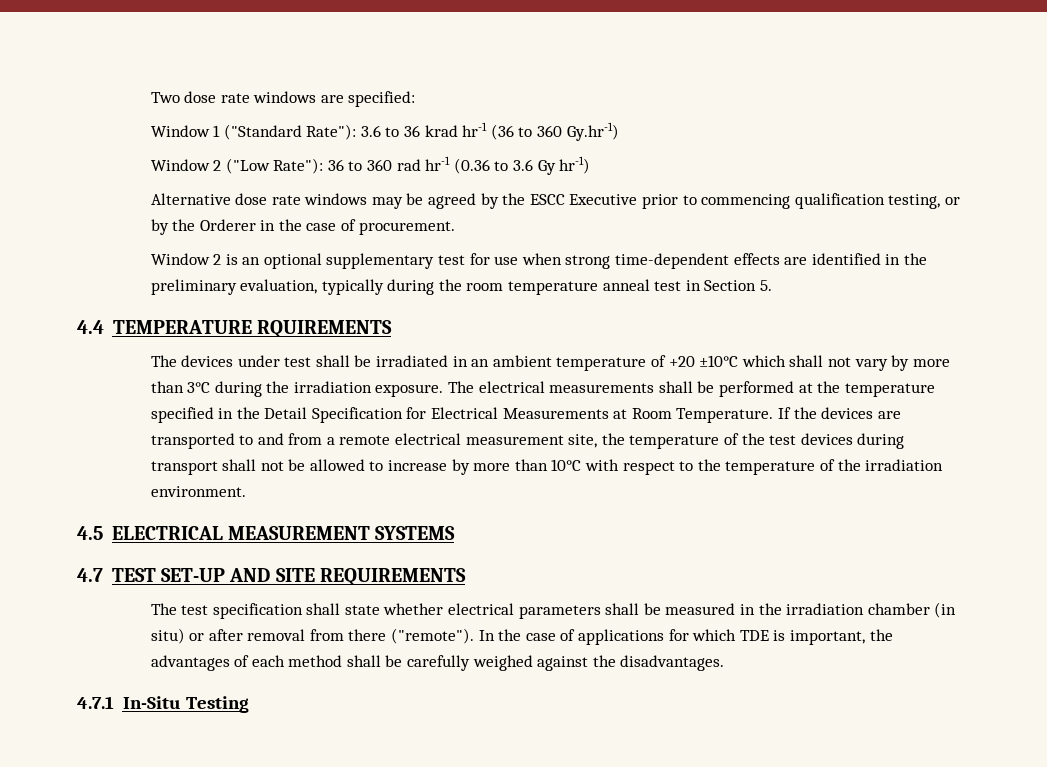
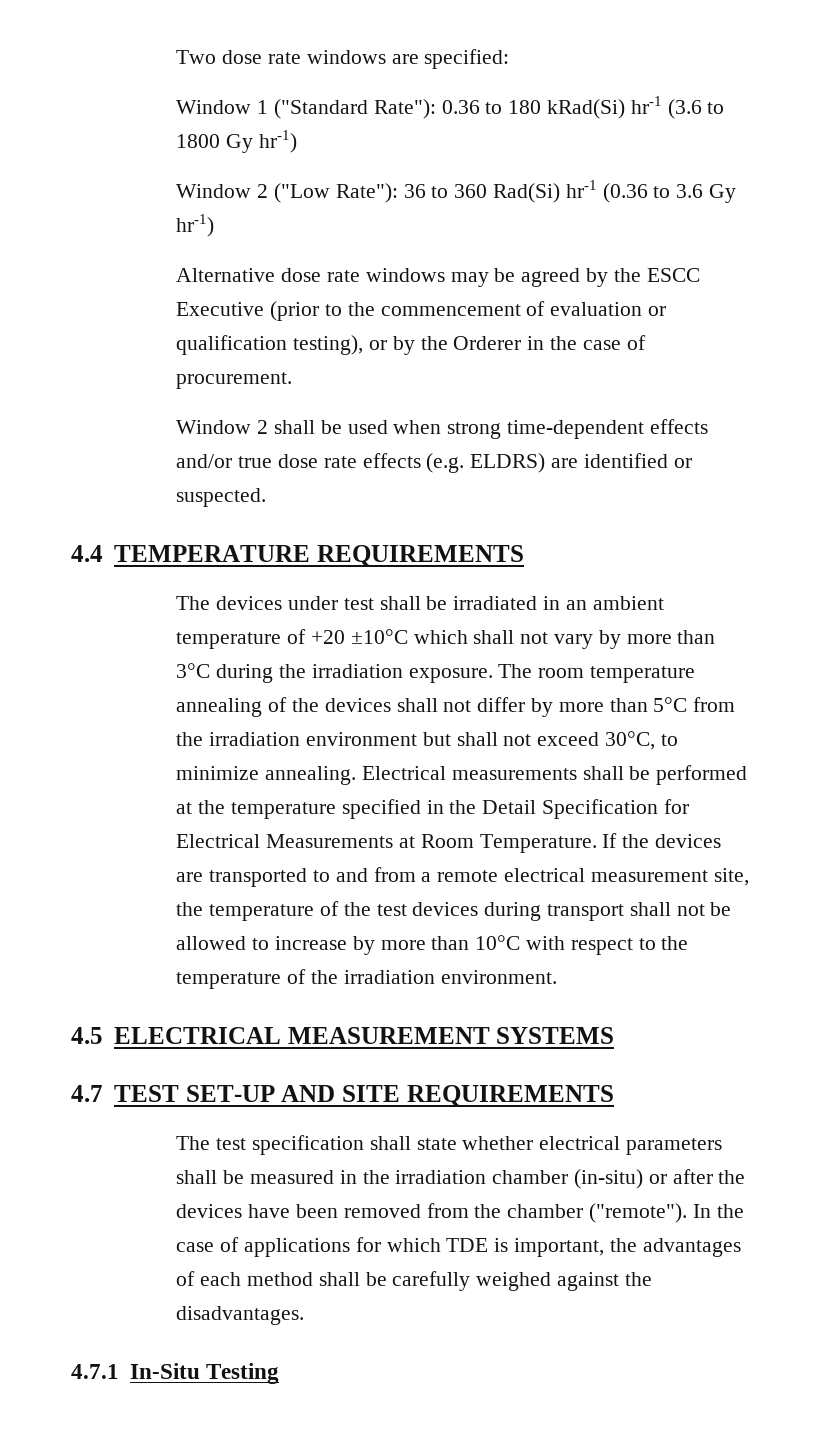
[360,122,619,141] 3.6 to 36 krad hr-1 (36 to 360 Gy.hr-1) -> [441,96,725,119] [176,130,298,153] 0.36 to 180 kRad(Si) hr-1 (3.6 to 1800 Gy hr-1)
[396,159,421,171] rad -> [493,183,561,203] Rad(Si)
[642,193,941,209] prior to commencing qualification testing, -> [270,301,667,321] [176,335,364,355] (prior to the commencement of evaluation or qualification testing),
[225,253,927,269] [150,279,773,295] is an optional supplementary test for use when strong time-dependent effects are identified in the preliminary evaluation, typically during the room temperature anneal test in Section 5. -> [274,419,708,439] [176,453,692,473] [176,488,267,507] shall be used when strong time-dependent effects and/or true dose rate effects (e.g. ELDRS) are identified or suspected.
[256,320,392,338] RQUIREMENTS -> [316,545,524,567] REQUIREMENTS
[478,381,545,393] electrical -> [538,666,696,683] [176,697,736,717] [176,731,678,750] [176,766,447,785] room temperature annealing of the devices shall not differ by more than 5°C from the irradiation environment but shall not exceed 30°C, to minimize annealing. Electrical
[934,602,957,618] [150,628,387,644] (in situ) or after removal from there -> [574,1169,746,1189] [176,1203,584,1218] (in-situ) or after the devices have been removed from the chamber

